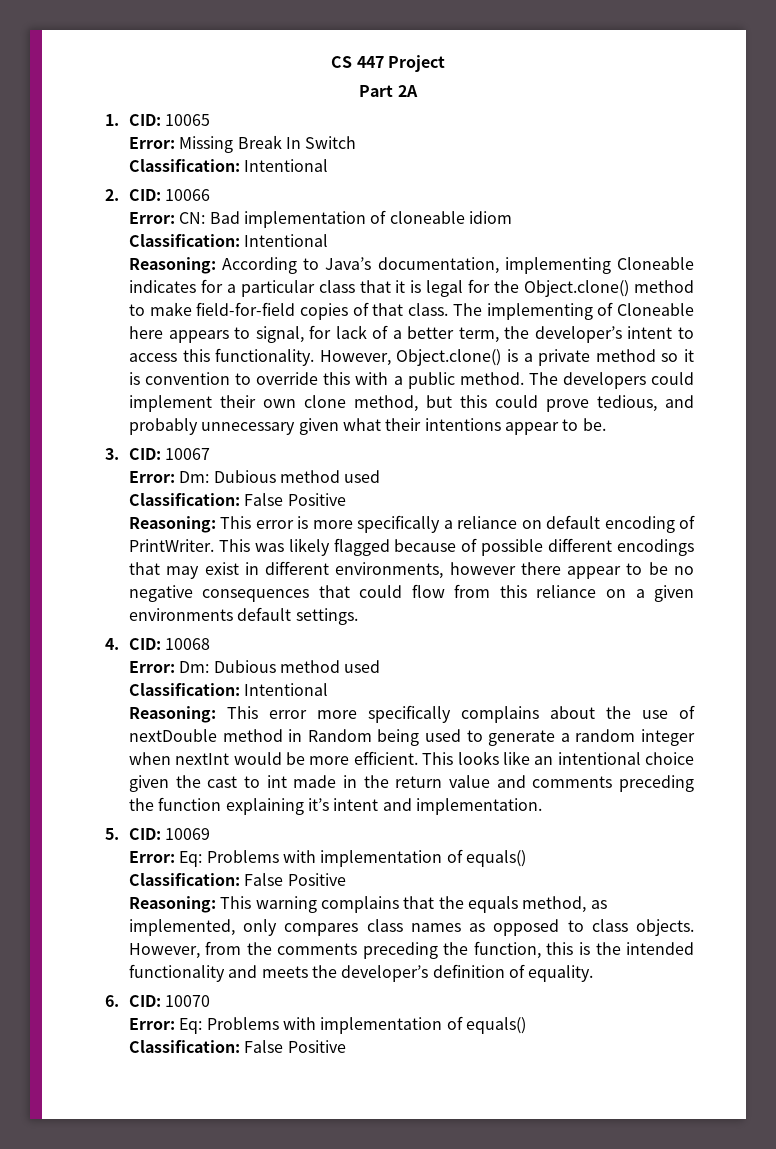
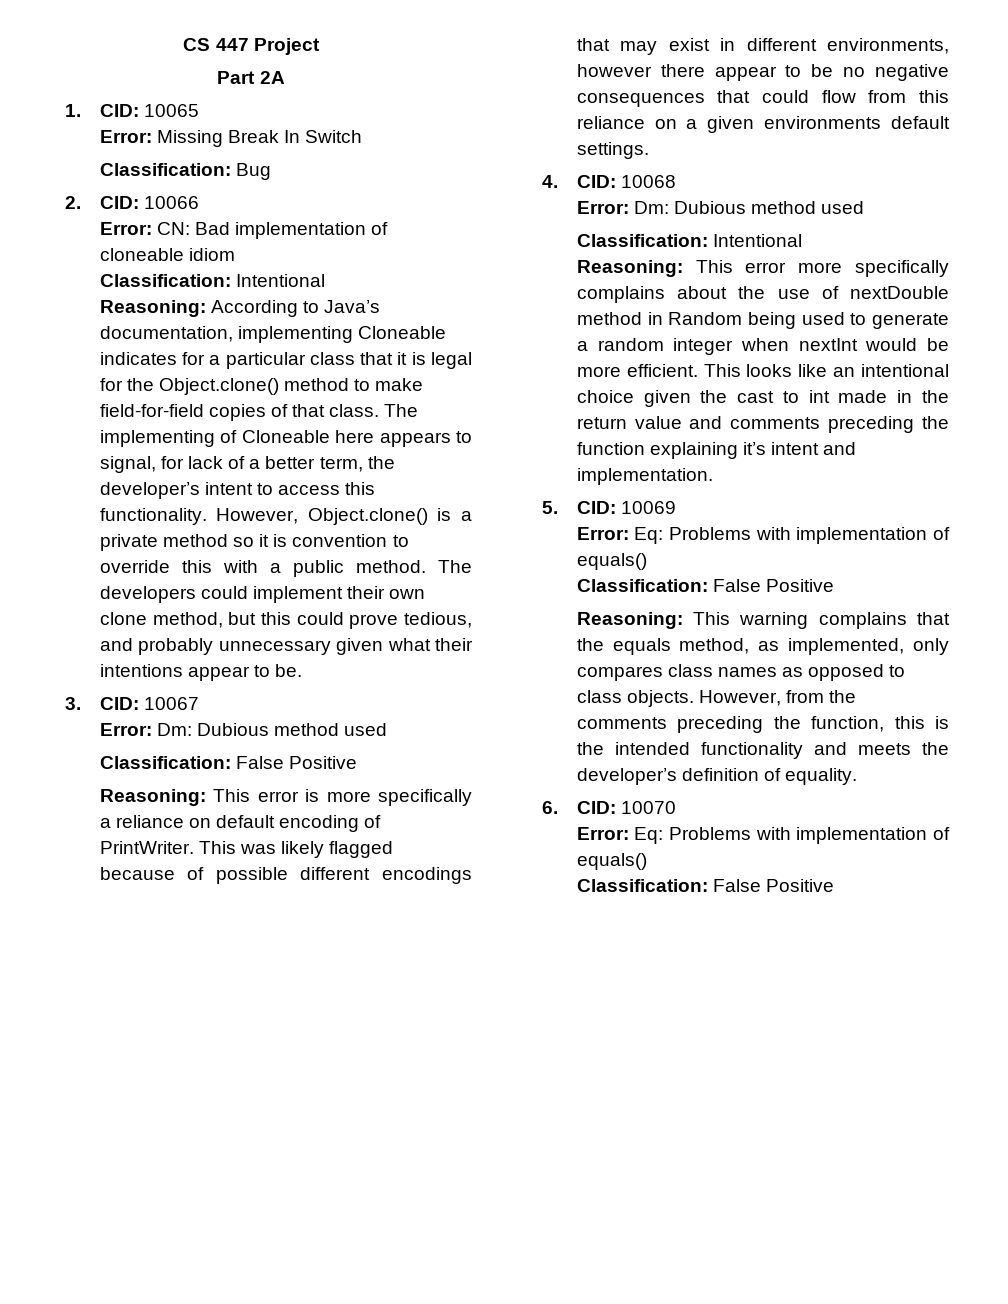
[244,159,329,172] Intentional -> [235,163,271,180] Bug

